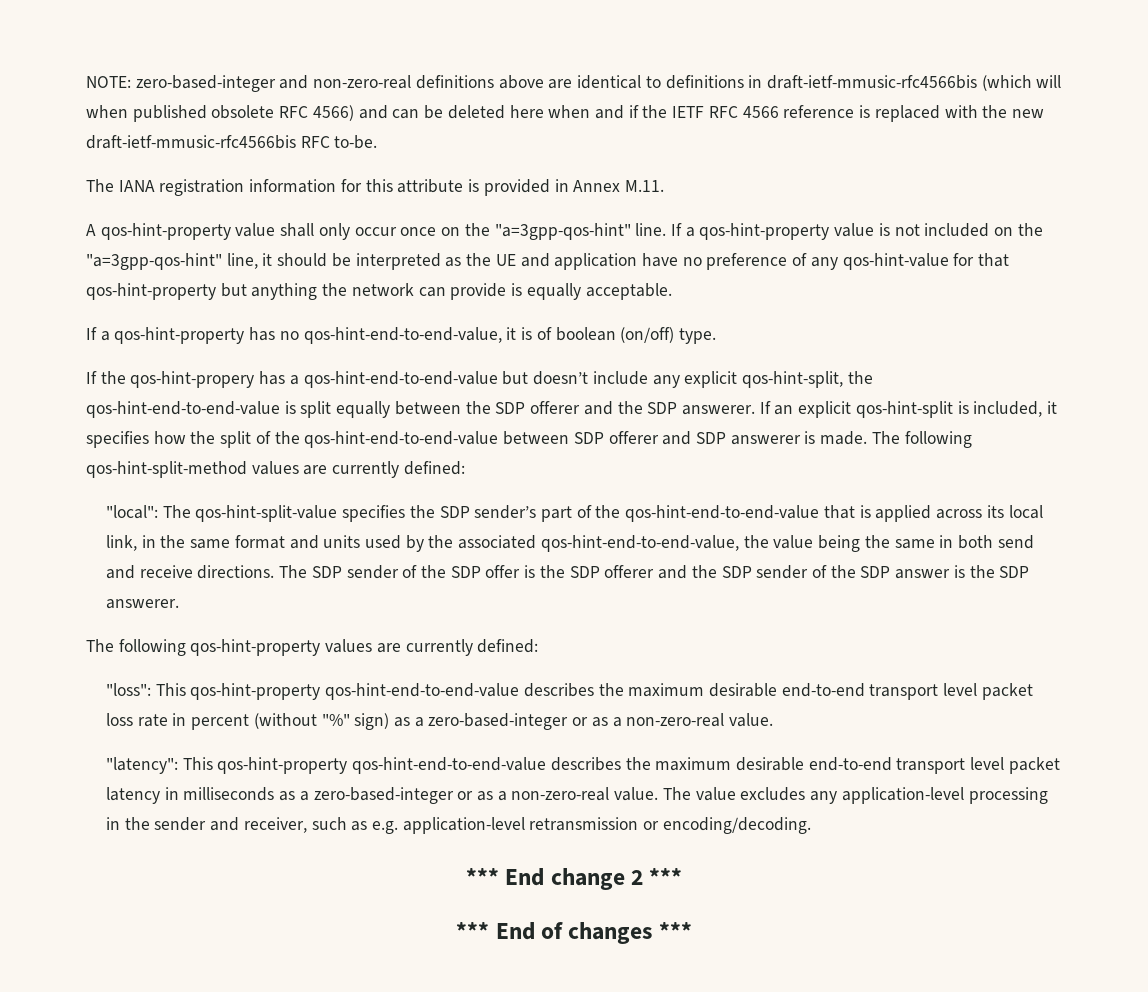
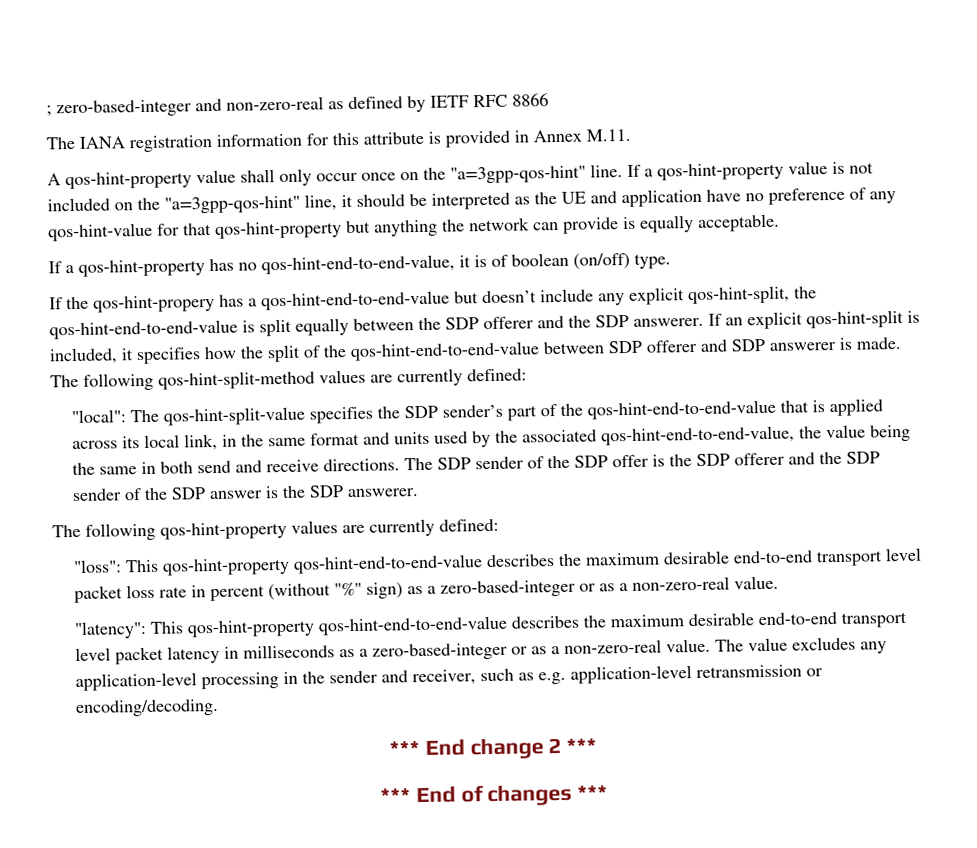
[86,76,131,88] NOTE: -> [46,105,52,117] ;
[415,75,1062,91] [86,105,1044,122] [86,135,378,149] definitions above are identical to definitions in draft-ietf-mmusic-rfc4566bis (which will when published obsolete RFC 4566) and can be deleted here when and if the IETF RFC 4566 reference is replaced with the new draft-ietf-mmusic-rfc4566bis RFC to-be. -> [328,93,549,113] as defined by IETF RFC 8866

